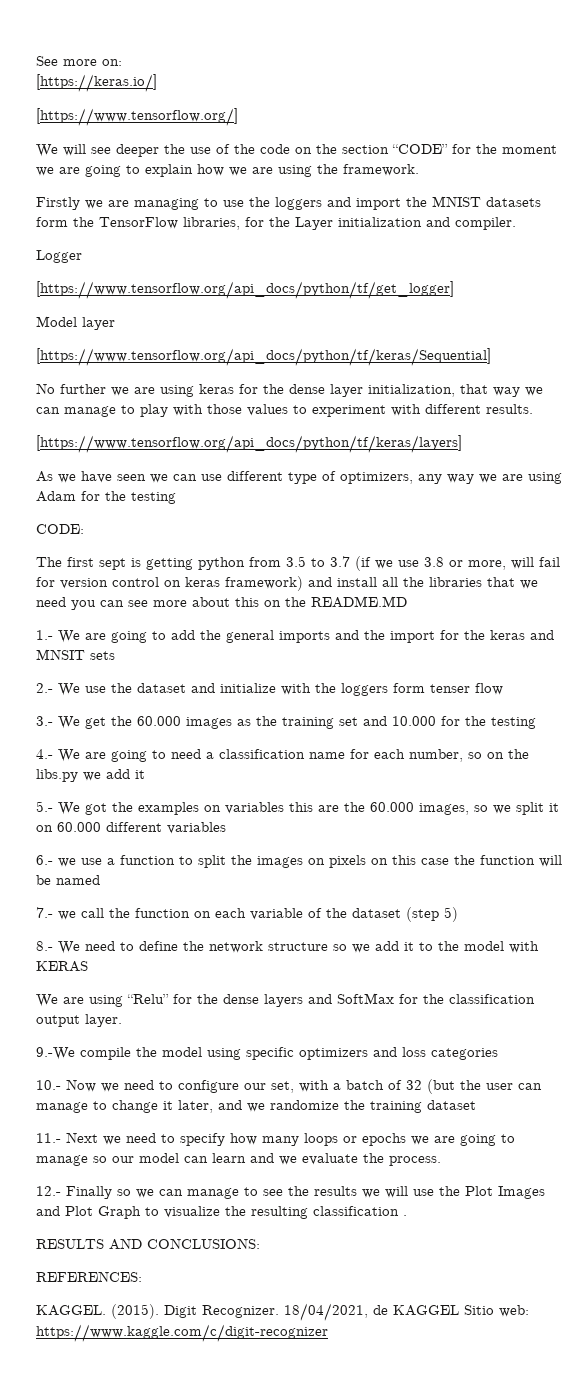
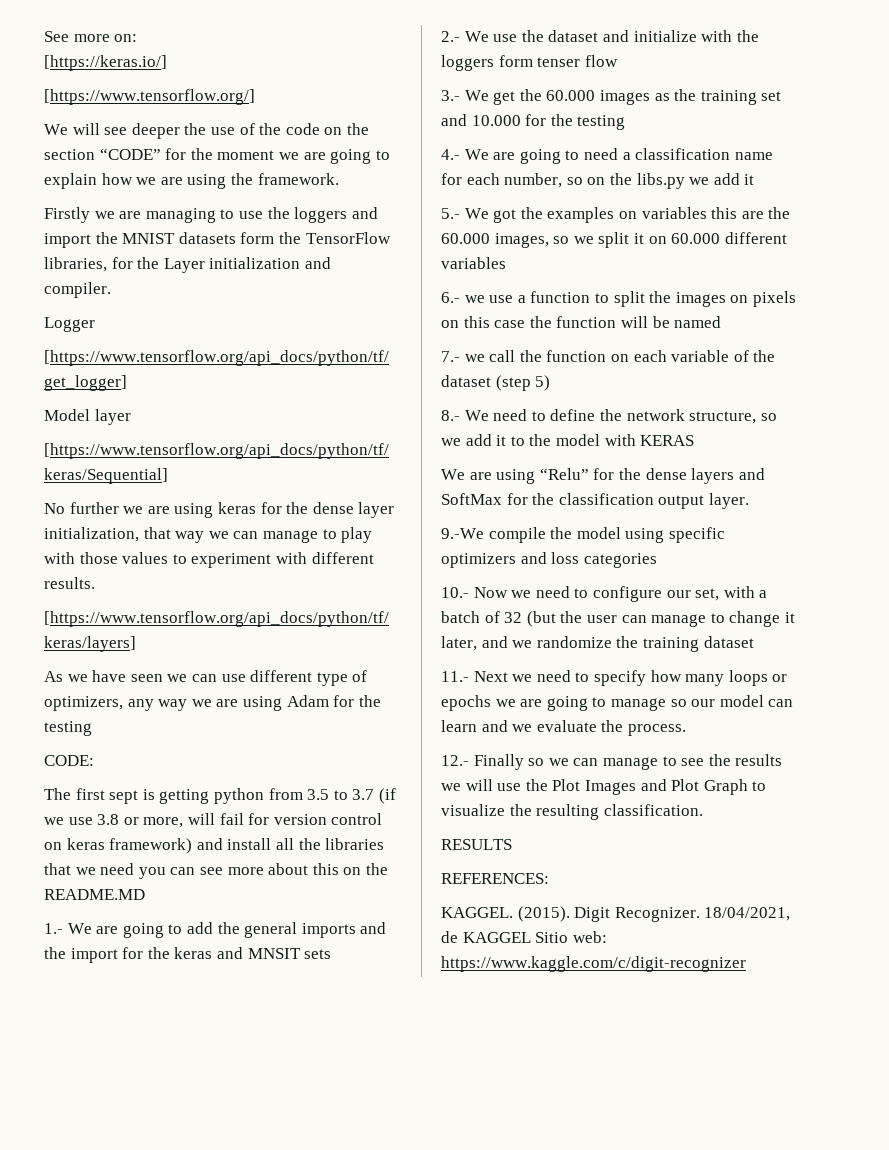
[268,942,328,951] structure -> [689,411,757,424] structure,
[313,1206,407,1216] classification . -> [603,804,703,816] classification.
[109,1238,260,1250] AND CONCLUSIONS: -> (512, 844) none

